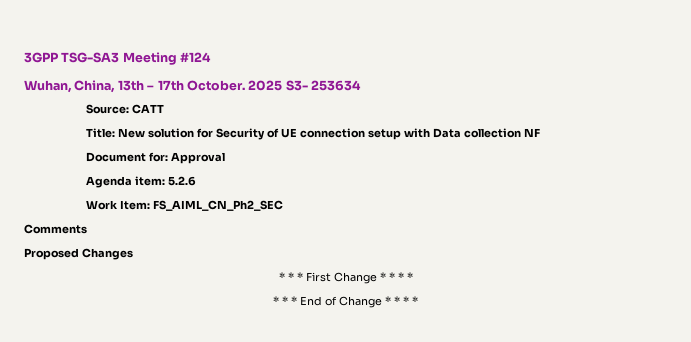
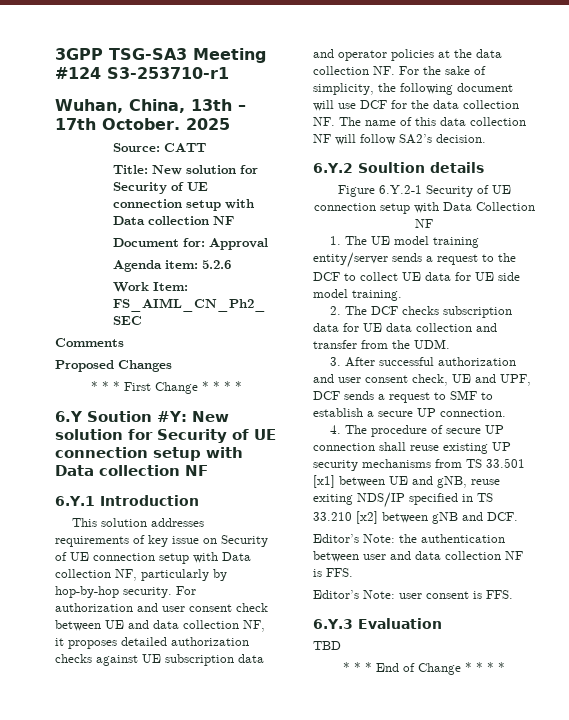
(212, 57) none -> [107,67,229,79] S3-253710-r1
[285,80,361,91] S3- 253634 -> (230, 124) none
(413, 276) none -> [55,411,229,422] [55,429,276,443] [55,447,243,461] [55,465,208,476] [55,495,199,506] [72,518,205,527] [55,535,268,547] [55,552,251,564] [55,569,227,581] [55,586,196,598] [55,603,268,612] [55,620,265,632] [55,637,249,649] [55,654,264,666] [313,49,502,61] [313,66,486,75] [313,83,513,95] [313,100,519,111] [313,117,526,126] [313,134,486,145] [313,162,484,173] [337,185,511,197] [313,202,535,214] [415,219,433,228] [330,236,480,248] [313,252,516,268] [313,272,520,281] [313,289,402,301] [330,306,513,318] [313,323,497,332] [313,339,450,349] [330,357,517,367] [313,374,531,386] [313,390,493,403] [313,408,506,417] [330,425,505,437] [313,442,511,454] [313,458,525,471] [313,475,500,488] [313,492,493,508] [313,511,518,524] [313,534,505,543] [313,551,523,562] [313,568,353,577] [313,590,513,599] [313,618,442,629] [313,641,341,650] // 6.Y Soution #Y: New solution for Security of UE connection setup with Data collection NF // 6.Y.1 Introduction // This solution addresses requirements of key issue on Security of UE connection setup with Data collection NF, particularly by hop-by-hop security. For authorization and user consent check between UE and data collection NF, it proposes detailed authorization checks against UE subscription data and operator policies at the data collection NF. For the sake of simplicity, the following document will use DCF for the data collection NF. The name of this data collection NF will follow SA2’s decision. // 6.Y.2 Soultion details // Figure 6.Y.2-1 Security of UE connection setup with Data Collection NF // 1. The UE model training entity/server sends a request to the DCF to collect UE data for UE side model training. // 2. The DCF checks subscription data for UE data collection and transfer from the UDM. // 3. After successful authorization and user consent check, UE and UPF, DCF sends a request to SMF to establish a secure UP connection. // 4. The procedure of secure UP connection shall reuse existing UP security mechanisms from TS 33.501 [x1] between UE and gNB, reuse exiting NDS/IP specified in TS 33.210 [x2] between gNB and DCF. // Editor’s Note: the authentication between user and data collection NF is FFS. // Editor’s Note: user consent is FFS. // 6.Y.3 Evaluation // TBD

